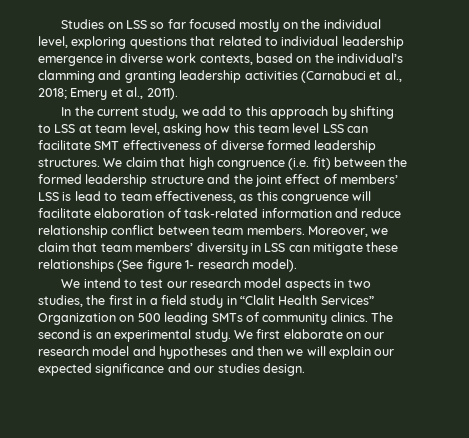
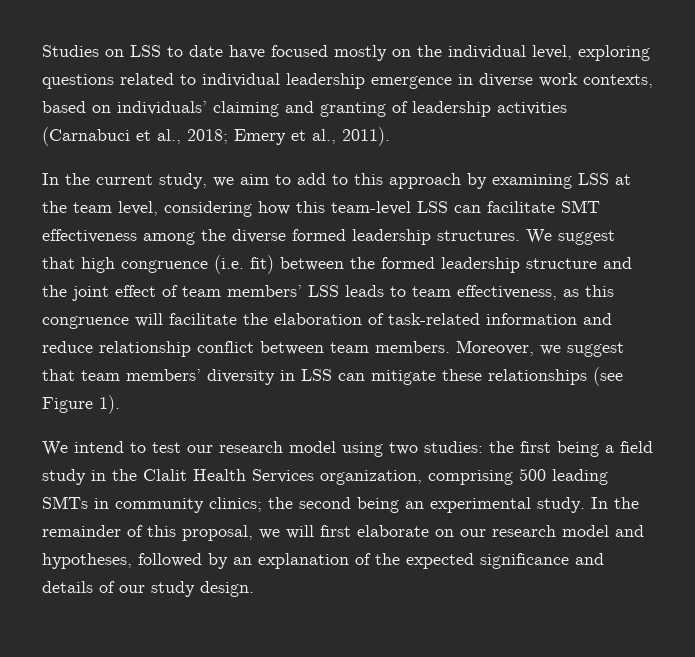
[150,19,186,29] so far -> [167,45,265,59] to date have
[190,36,216,46] that -> (114, 81) none
[314,53,403,63] [38,70,95,83] the individual’s clamming -> [117,101,279,117] individuals’ claiming
(176, 77) none -> [392,101,408,113] of
(199, 112) none -> [240,174,291,185] aim to
[349,106,394,119] [38,124,51,133] shifting to -> [492,174,572,189] examining
(92, 128) none -> [42,201,67,213] the
[162,123,202,136] asking -> [164,201,252,217] considering
[258,123,320,133] team level -> [331,201,411,215] team-level
[204,140,218,150] of -> [143,229,226,245] among the
[125,157,157,167] claim -> [558,230,615,245] suggest
(337, 179) none -> [182,286,221,297] team
[62,191,101,201] is lead -> [345,285,384,297] leads
(91, 213) none -> [243,313,268,325] the
[38,242,69,252] claim -> [567,342,624,357] suggest
[117,259,297,272] (See figure 1- research model). -> [593,367,623,386] [42,395,120,414] (see Figure 1).
[284,279,371,291] [38,295,83,307] aspects in two studies, -> [342,441,483,457] using two studies:
[136,296,147,305] in -> [557,441,599,457] being
[240,295,374,305] [38,312,393,325] [38,329,253,342] “Clalit Health Services” Organization on 500 leading SMTs of community clinics. The second is an experimental study. We -> [112,468,608,485] [42,496,639,513] [42,525,314,541] the Clalit Health Services organization, comprising 500 leading SMTs in community clinics; the second being an experimental study. In the remainder of this proposal, we will
[159,346,395,359] [38,363,260,376] hypotheses and then we will explain our expected significance and our studies -> [42,553,604,569] [42,581,195,597] hypotheses, followed by an explanation of the expected significance and details of our study

